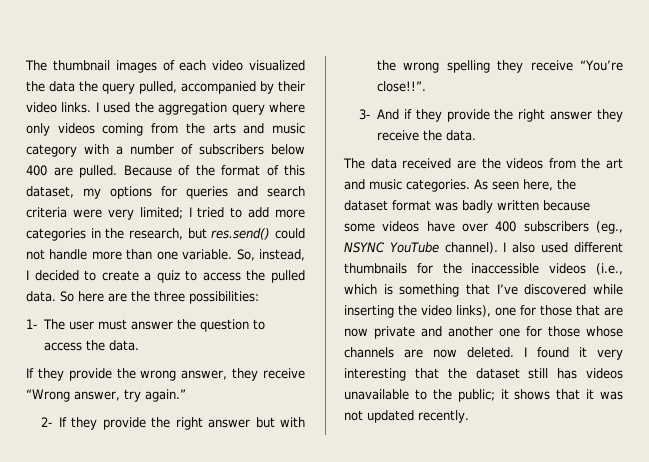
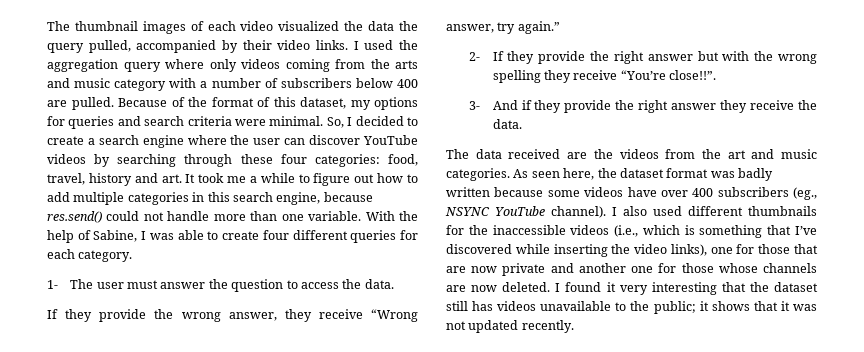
[107,207,225,220] very limited; I tried -> [269,116,418,128] [47,135,418,148] [47,154,418,167] [47,173,404,186] minimal. So, I decided to create a search engine where the user can discover YouTube videos by searching through these four categories: food, travel, history and art. It took me a while to figure out how
[275,209,305,218] more -> [73,192,125,205] multiple
[105,228,207,240] the research, but -> [207,192,373,205] this search engine, because
[236,249,305,261] [26,270,305,283] [26,291,259,304] So, instead, I decided to create a quiz to access the pulled data. So here are the three possibilities: -> [365,211,419,221] [47,230,418,243] [47,249,133,262] With the help of Sabine, I was able to create four different queries for each category.

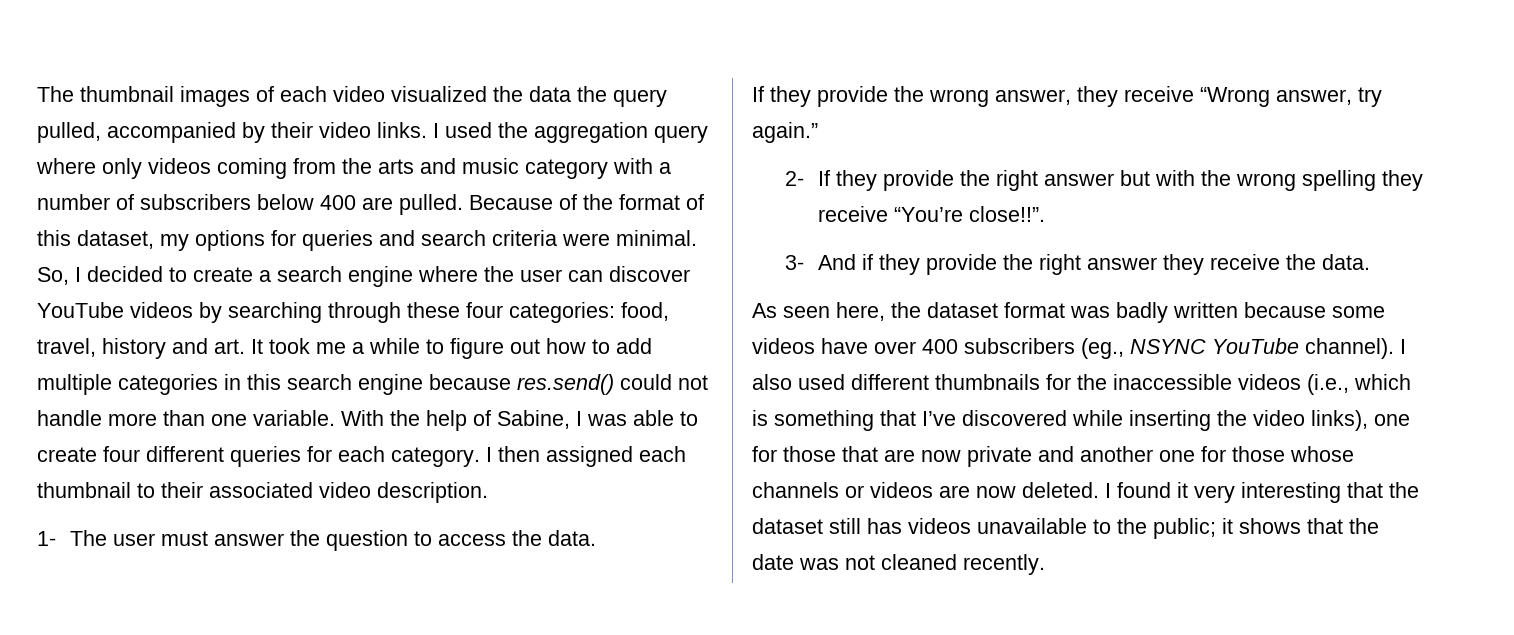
[276,192,321,205] engine, -> [358,374,423,395] engine
(133, 256) none -> [486,446,686,467] [37,482,488,503] I then assigned each thumbnail to their associated video description.
[446,149,817,159] [446,168,510,181] The data received are the videos from the art and music categories. -> (1370, 262) none
(817, 268) none -> [845,482,933,498] or videos
[780,301,790,311] it -> [1349,518,1379,534] [752,554,794,570] the date
[468,320,519,333] updated -> [881,554,957,570] cleaned

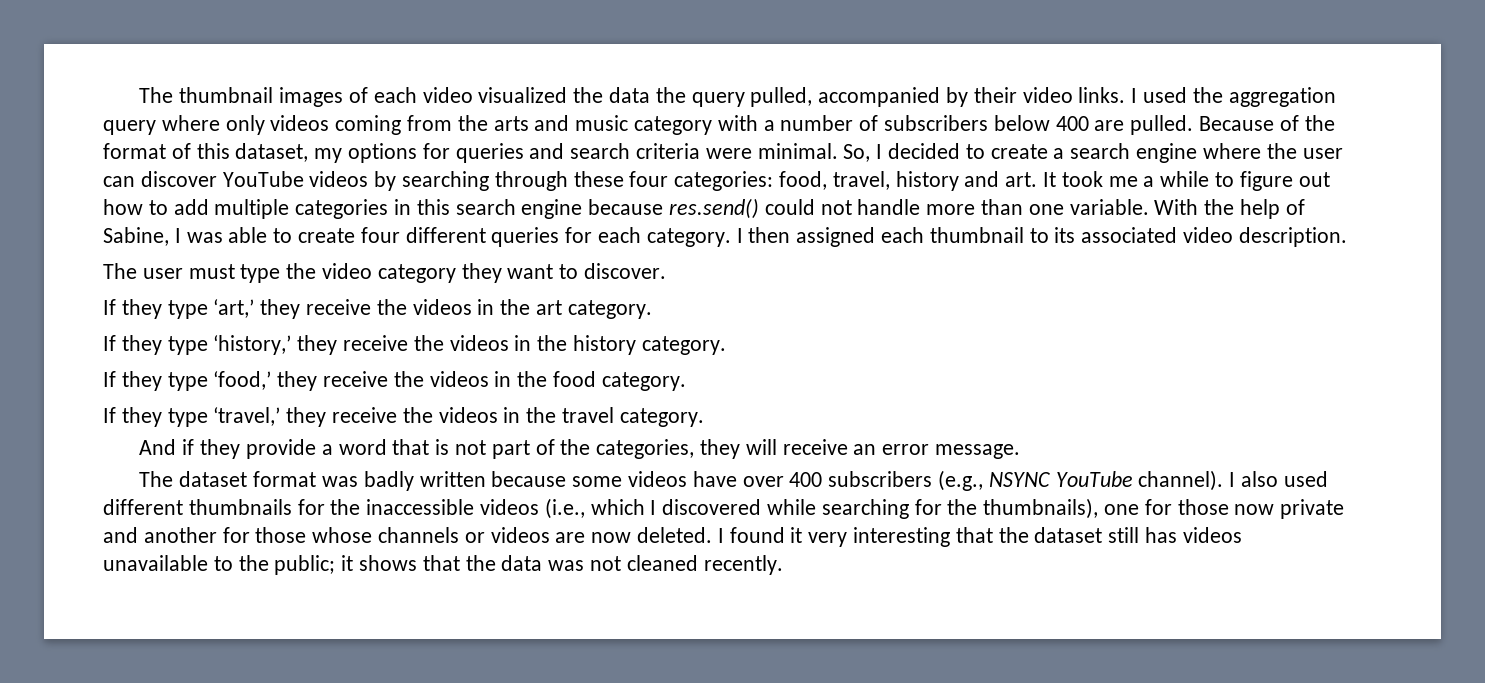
[161,482,203,498] their -> [1054,227,1076,243] its
[37,531,56,546] 1- -> (1347, 237) none
[213,530,596,551] [752,86,1382,107] [752,122,818,143] [784,170,1423,191] [817,206,1045,222] [784,254,1370,275] [752,302,921,321] answer the question to access the data. // If they provide the wrong answer, they receive “Wrong answer, try again.” // 2- If they provide the right answer but with the wrong spelling they receive “You’re close!!”. // 3- And if they provide the right answer they receive the data. // As seen here, the -> [240,263,667,283] [103,299,652,319] [103,335,726,355] [103,371,686,391] [103,407,704,427] [139,439,1020,459] [139,471,174,487] type the video category they want to discover. // If they type ‘art,’ they receive the videos in the art category. // If they type ‘history,’ they receive the videos in the history category. // If they type ‘food,’ they receive the videos in the food category. // If they type ‘travel,’ they receive the videos in the travel category. // And if they provide a word that is not part of the categories, they will receive an error message. // The
[1081,338,1124,359] (eg., -> [937,470,983,491] (e.g.,
[752,410,1410,431] [752,446,915,462] is something that I’ve discovered while inserting the video links), one for those that are -> [650,498,1229,519] I discovered while searching for the thumbnails), one for those
[1159,450,1195,462] one -> (217, 535) none
[752,554,794,570] date -> [501,555,543,571] data

